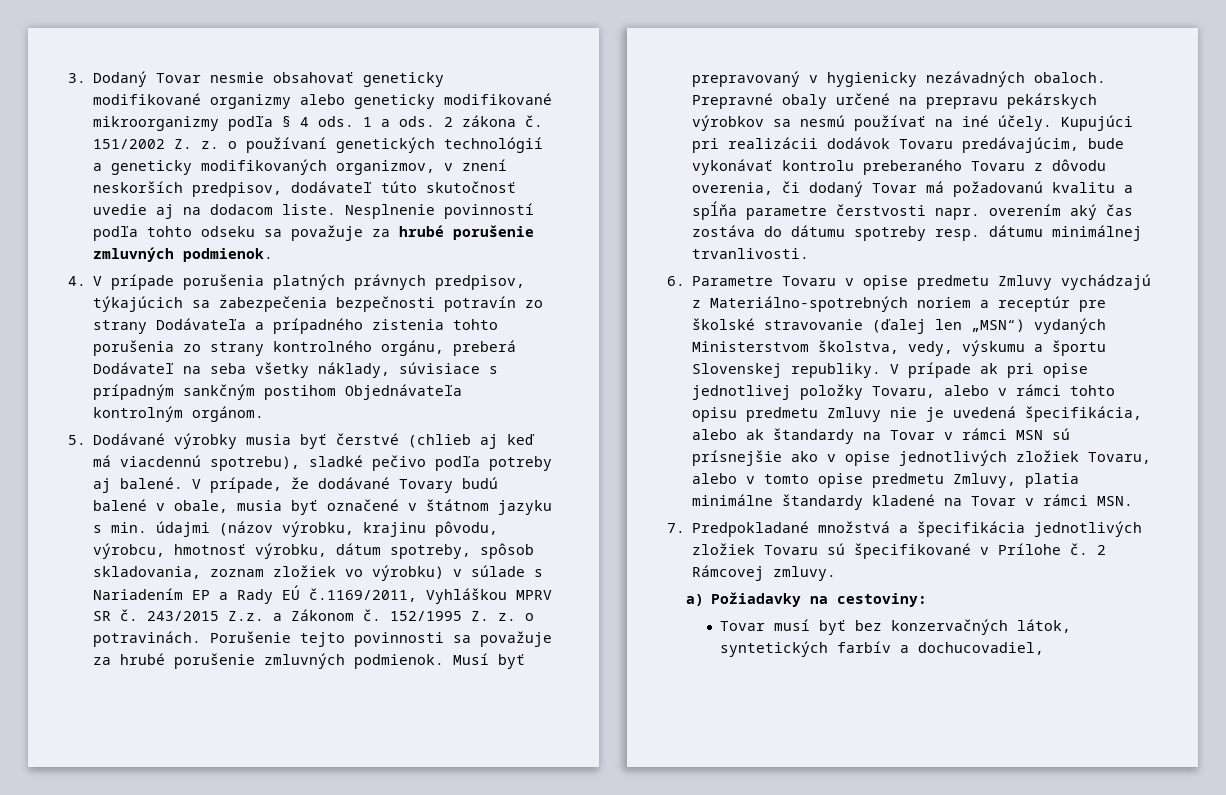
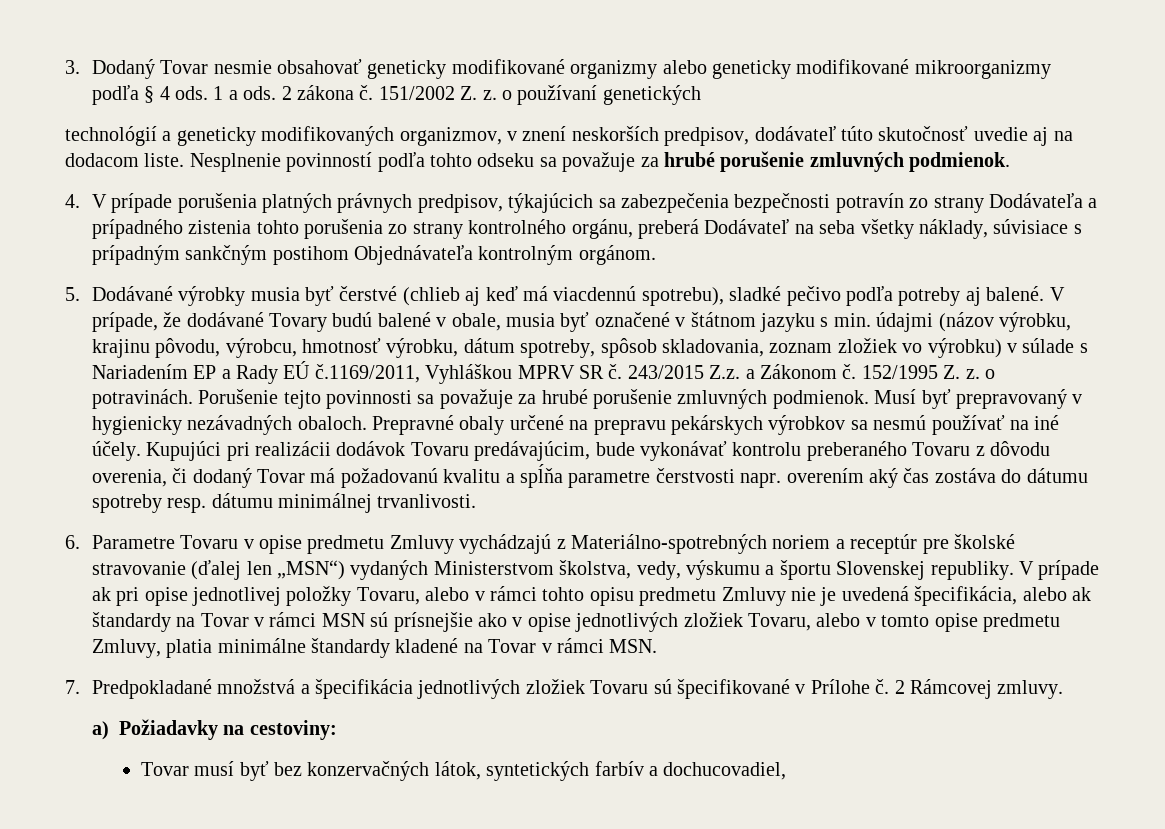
(436, 145) none -> (701, 95) //

